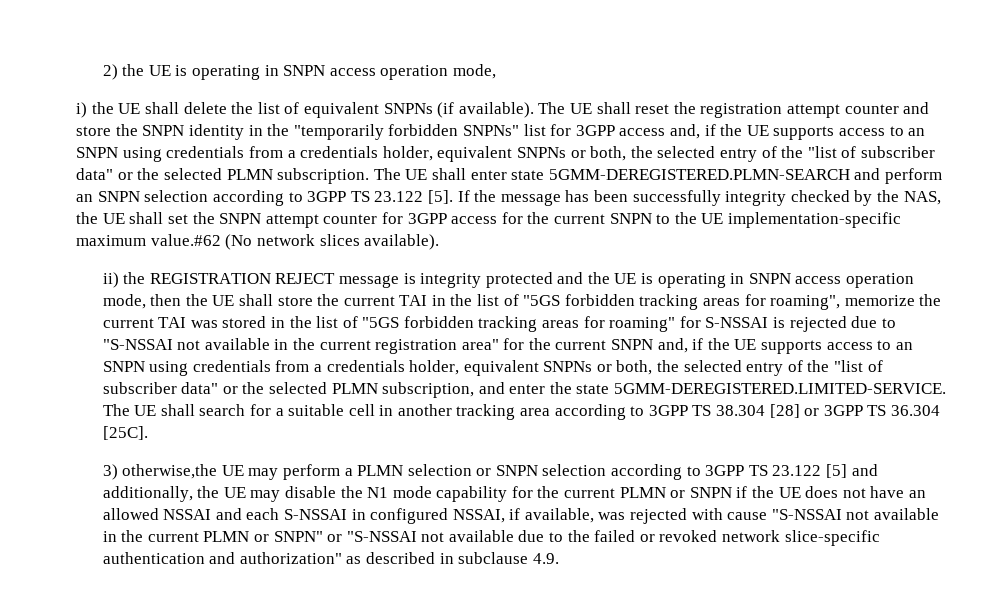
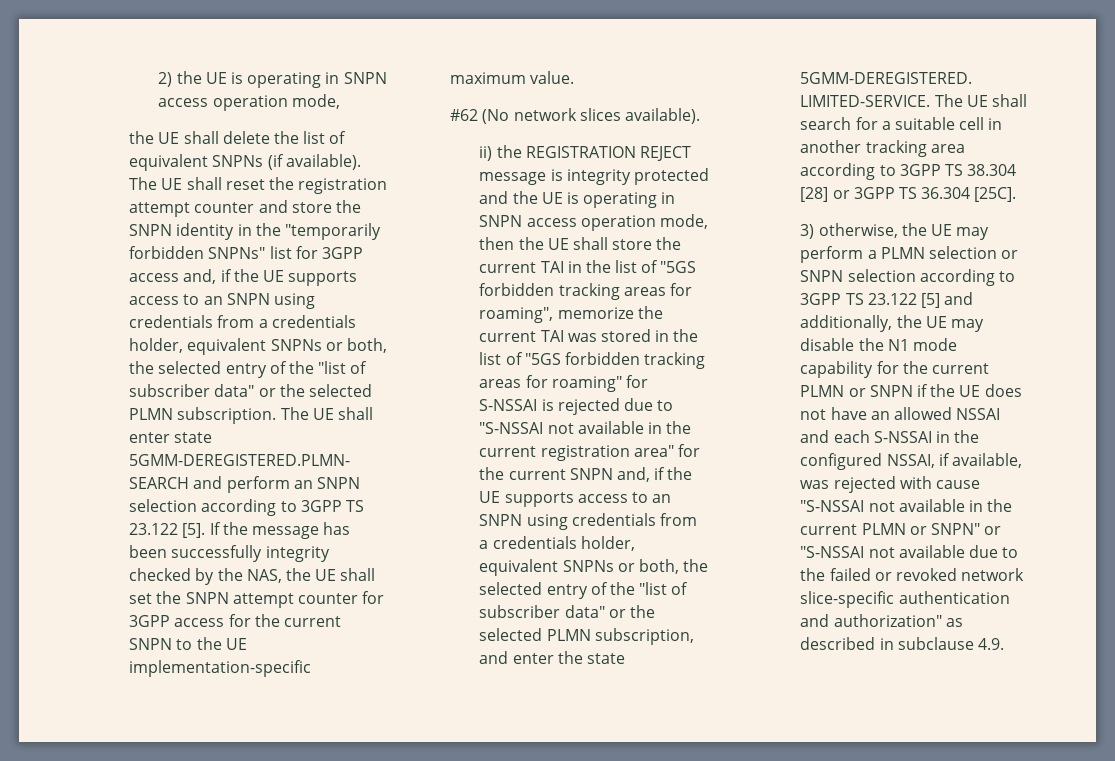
[76,102,88,118] i) -> (340, 101) none
[150,234,221,246] value.#62 -> [530,71,575,84] [450,109,479,121] value. // #62
[122,464,218,479] otherwise,the -> [818,223,927,238] otherwise, the
(366, 514) none -> [954,430,980,443] the

